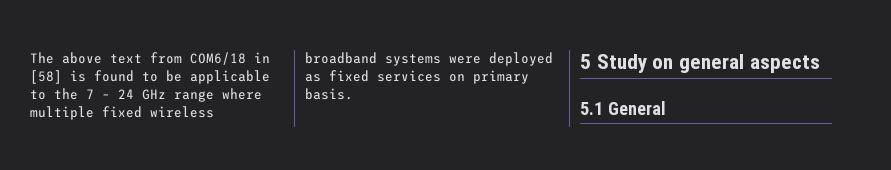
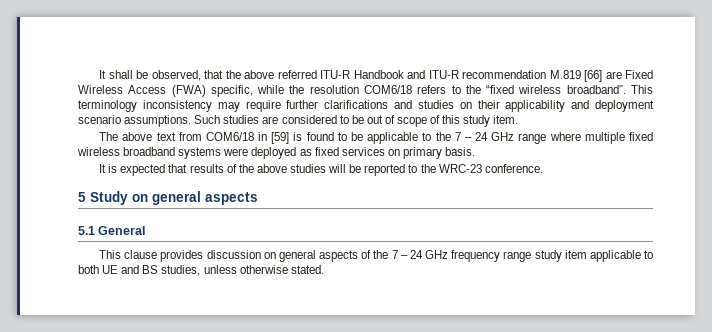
(30, 58) none -> [99,70,654,82] [78,85,653,97] [78,100,654,112] [78,115,519,127] It shall be observed, that the above referred ITU-R Handbook and ITU-R recommendation M.819 [66] are Fixed Wireless Access (FWA) specific, while the resolution COM6/18 refers to the “fixed wireless broadband”. This terminology inconsistency may require further clarifications and studies on their applicability and deployment scenario assumptions. Such studies are considered to be out of scope of this study item. //
[30,70,62,84] [58] -> [271,132,290,144] [59]
(353, 94) none -> [99,164,543,176] // It is expected that results of the above studies will be reported to the WRC-23 conference.
(666, 108) none -> [99,250,654,262] [78,265,324,276] // This clause provides discussion on general aspects of the 7 – 24 GHz frequency range study item applicable to both UE and BS studies, unless otherwise stated.

